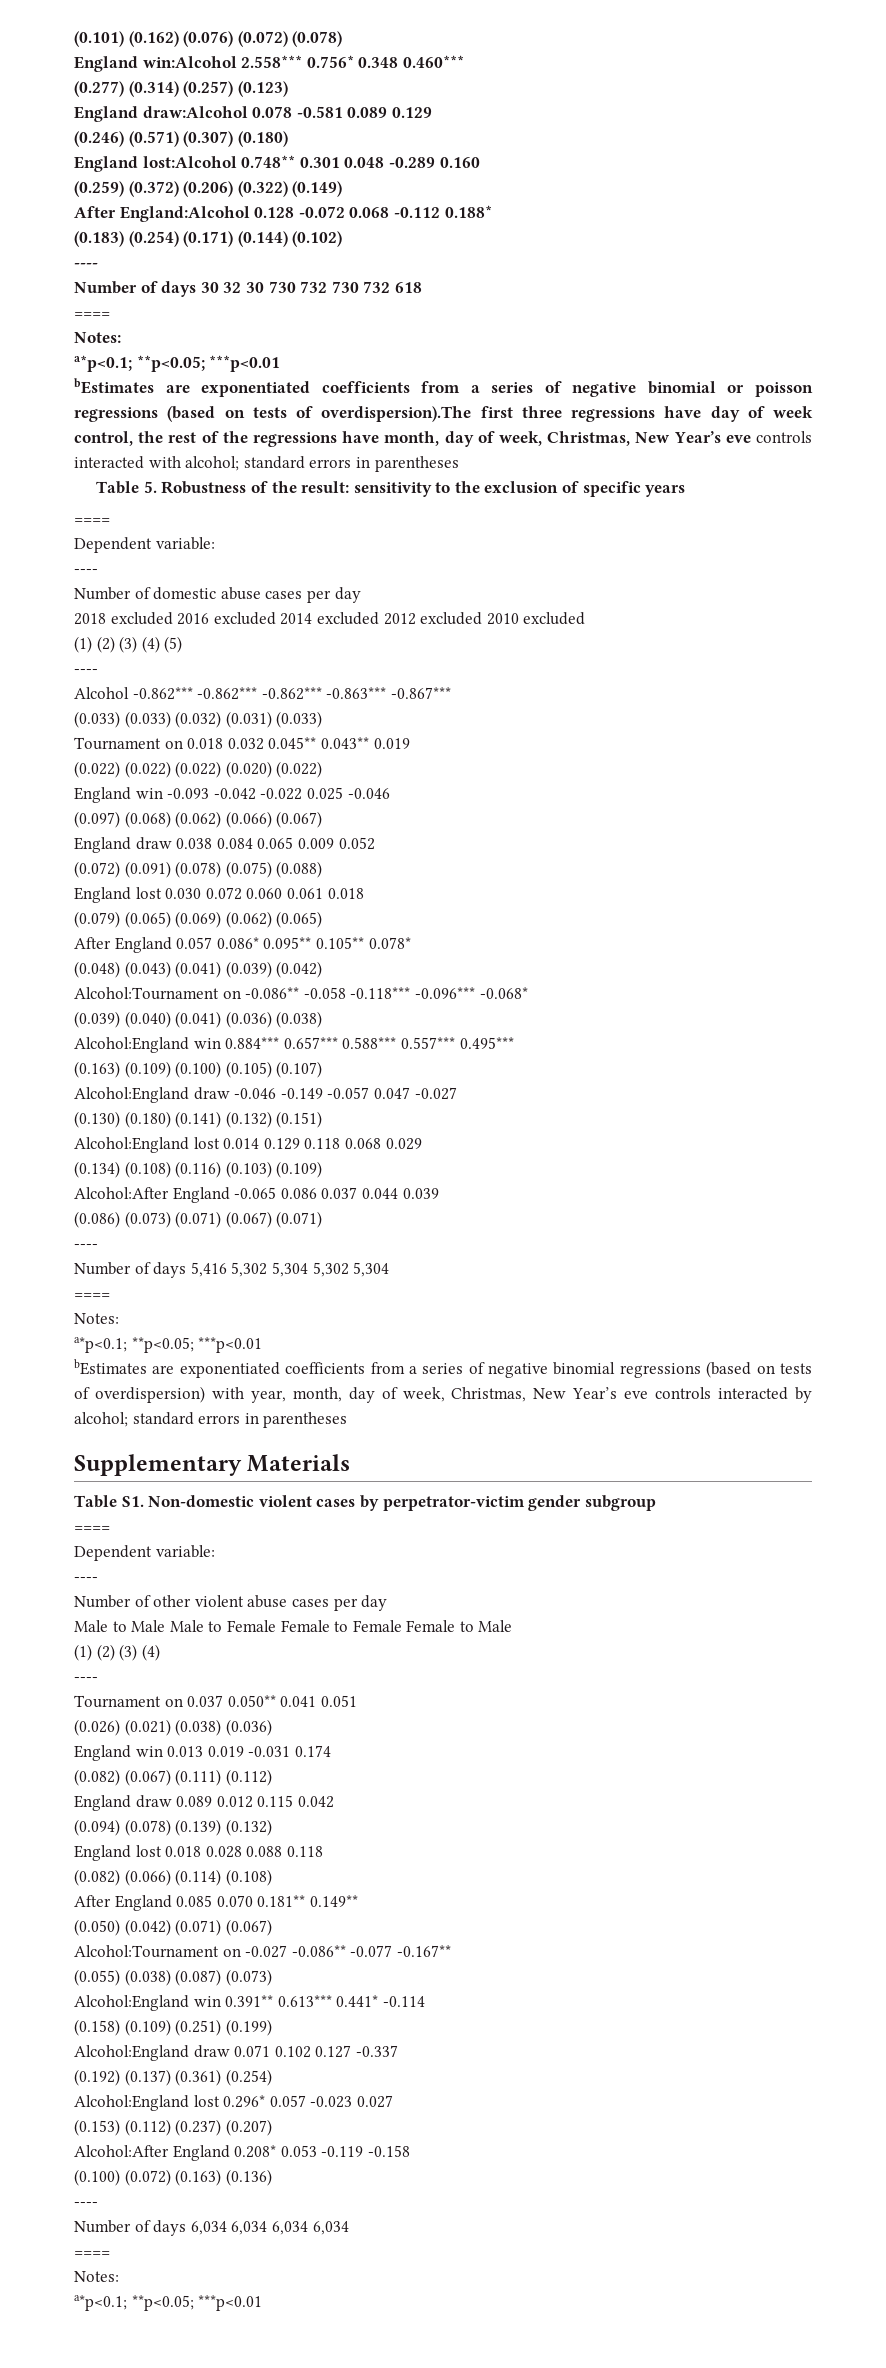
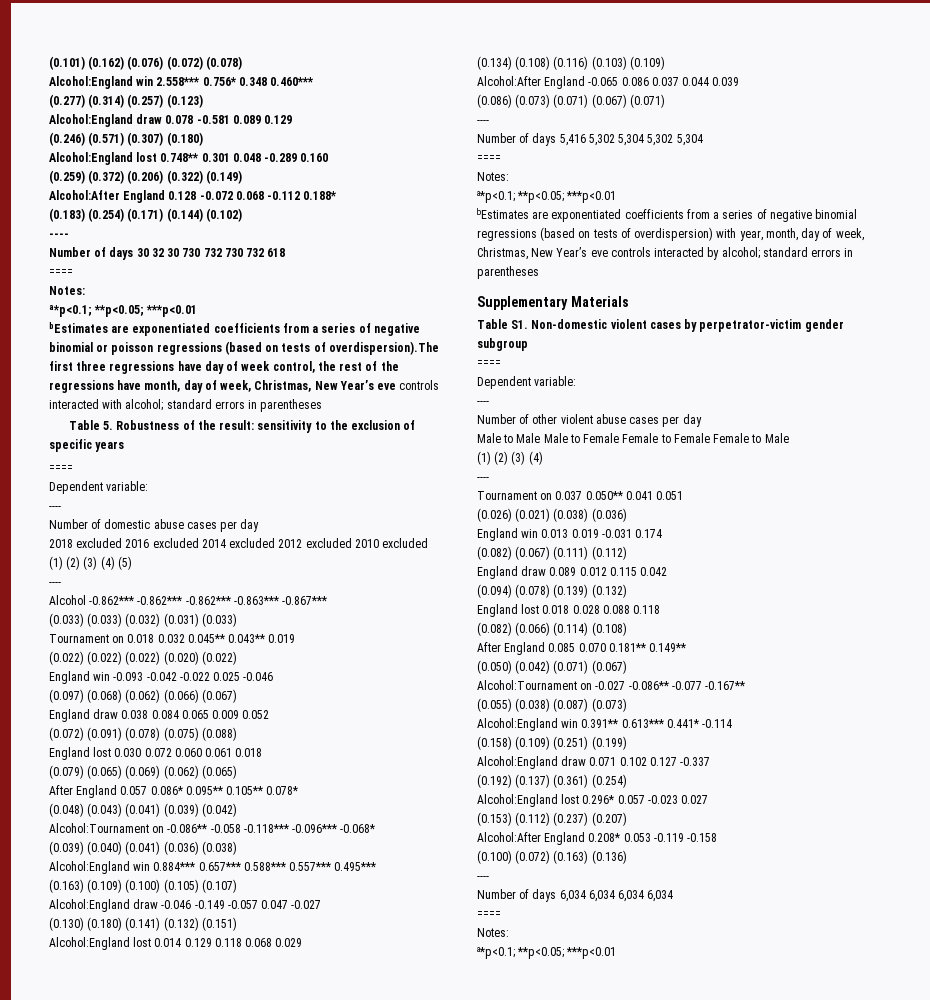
[74,56,237,72] England win:Alcohol -> [49,76,154,89] Alcohol:England win
[74,106,248,122] England draw:Alcohol -> [49,114,163,127] Alcohol:England draw
[74,156,237,172] England lost:Alcohol -> [49,152,158,165] Alcohol:England lost
[74,206,250,222] After England:Alcohol -> [49,190,166,203] Alcohol:After England

